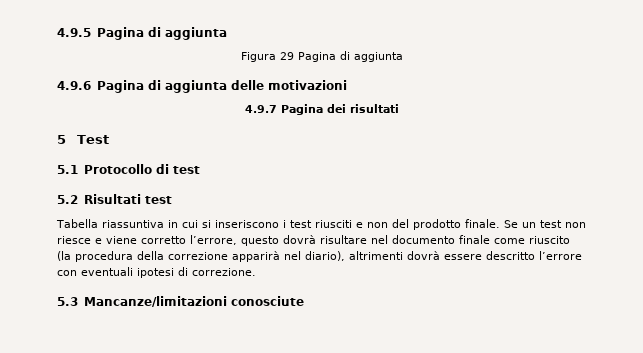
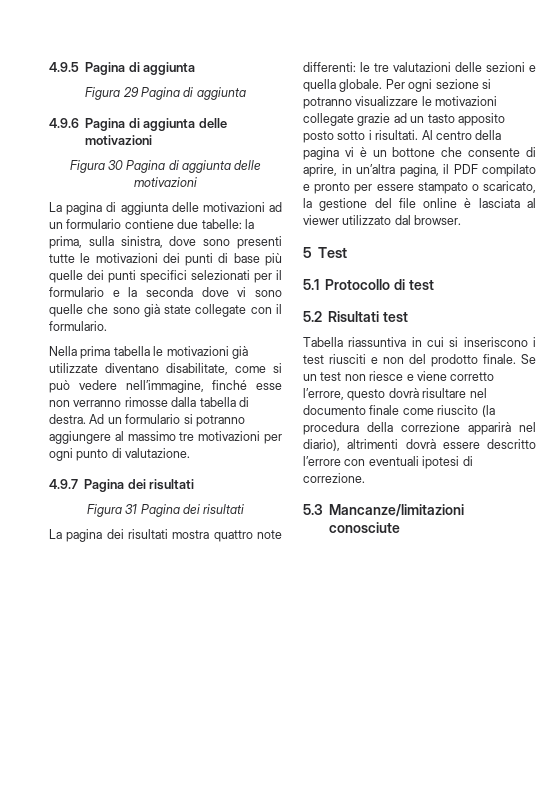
[244,104,399,115] 4.9.7 Pagina dei risultati -> [69,160,262,173] [134,177,197,187] [49,202,282,215] [49,219,254,229] [49,236,282,249] [49,253,282,266] [49,270,282,283] [49,287,282,297] [49,304,282,317] [49,321,107,331] [49,346,248,359] [49,363,282,375] [49,380,282,393] [49,397,249,407] [49,414,245,427] [49,431,282,444] [49,448,191,461] [49,479,195,492] [86,504,245,517] [49,529,282,542] [303,62,536,72] [303,79,491,92] [303,96,498,109] [303,113,505,126] [303,130,502,143] [303,147,536,160] [303,164,536,177] [303,181,536,194] [303,198,536,211] [303,215,462,225] Figura 30 Pagina di aggiunta delle motivazioni // La pagina di aggiunta delle motivazioni ad un formulario contiene due tabelle: la prima, sulla sinistra, dove sono presenti tutte le motivazioni dei punti di base più quelle dei punti specifici selezionati per il formulario e la seconda dove vi sono quelle che sono già state collegate con il formulario. // Nella prima tabella le motivazioni già utilizzate diventano disabilitate, come si può vedere nell’immagine, finché esse non verranno rimosse dalla tabella di destra. Ad un formulario si potranno aggiungere al massimo tre motivazioni per ogni punto di valutazione. // 4.9.7 Pagina dei risultati // Figura 31 Pagina dei risultati // La pagina dei risultati mostra quattro note differenti: le tre valutazioni delle sezioni e quella globale. Per ogni sezione si potranno visualizzare le motivazioni collegate grazie ad un tasto apposito posto sotto i risultati. Al centro della pagina vi è un bottone che consente di aprire, in un’altra pagina, il PDF compilato e pronto per essere stampato o scaricato, la gestione del file online è lasciata al viewer utilizzato dal browser.

